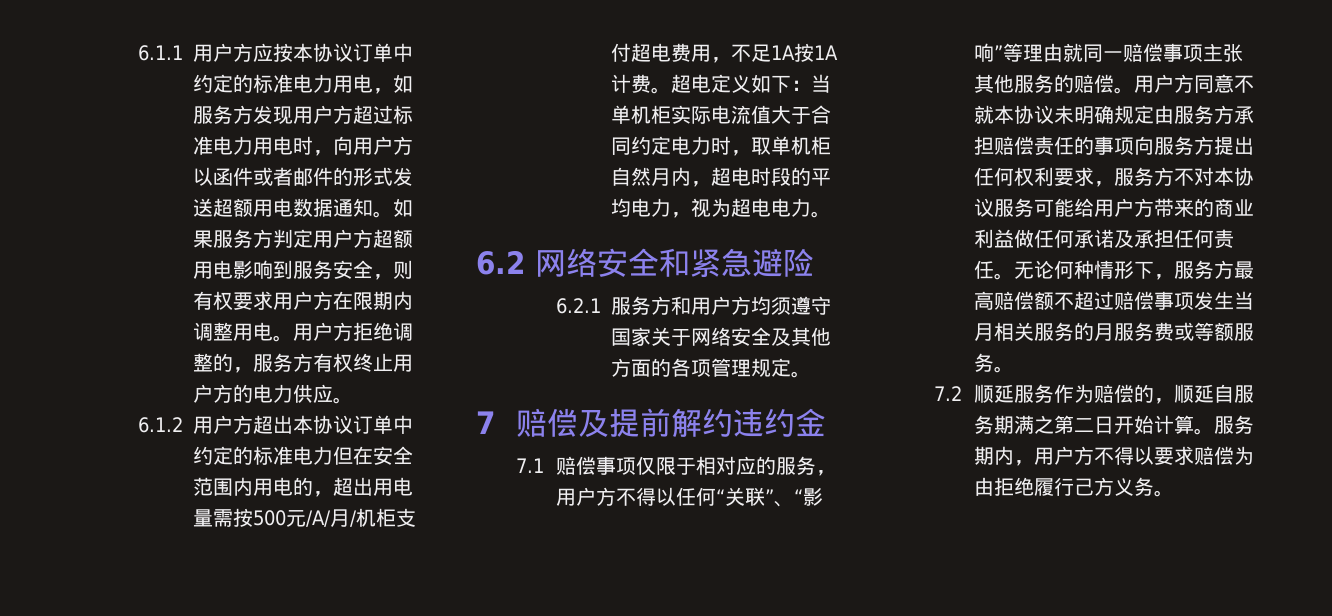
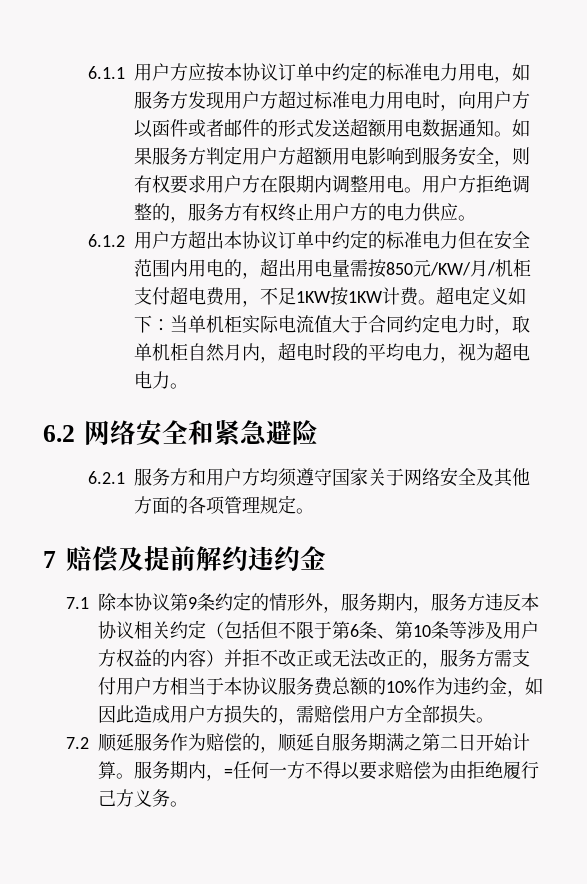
[252,510,331,527] 500元/A/ -> [386,259,472,277] 850元/KW/
[770,43,838,62] 1A按1A -> [296,287,383,306] 1KW按1KW
[555,456,836,476] [555,487,823,507] [973,43,1243,62] [973,74,1254,94] [973,105,1254,124] [973,136,1254,156] [973,167,1254,187] [973,198,1254,217] [973,229,1234,249] [973,260,1254,280] [973,291,1254,310] [973,322,1254,341] [973,353,994,372] 赔偿事项仅限于相对应的服务，用户方不得以任何“关联”、“影响”等理由就同一赔偿事项主张其他服务的赔偿。用户方同意不就本协议未明确规定由服务方承担赔偿责任的事项向服务方提出任何权利要求，服务方不对本协议服务可能给用户方带来的商业利益做任何承诺及承担任何责任。无论何种情形下，服务方最高赔偿额不超过赔偿事项发生当月相关服务的月服务费或等额服务 -> [97,592,539,613] [97,620,539,639] [97,649,530,669] [97,677,543,697] [97,705,476,725] 除本协议第9条约定的情形外，服务期内，服务方违反本协议相关约定（包括但不限于第6条、第10条等涉及用户方权益的内容）并拒不改正或无法改正的，服务方需支付用户方相当于本协议服务费总额的10%作为违约金，如因此造成用户方损失的，需赔偿用户方全部损失
[1033,446,1074,465] 用户 -> [223,761,287,779] =任何一

